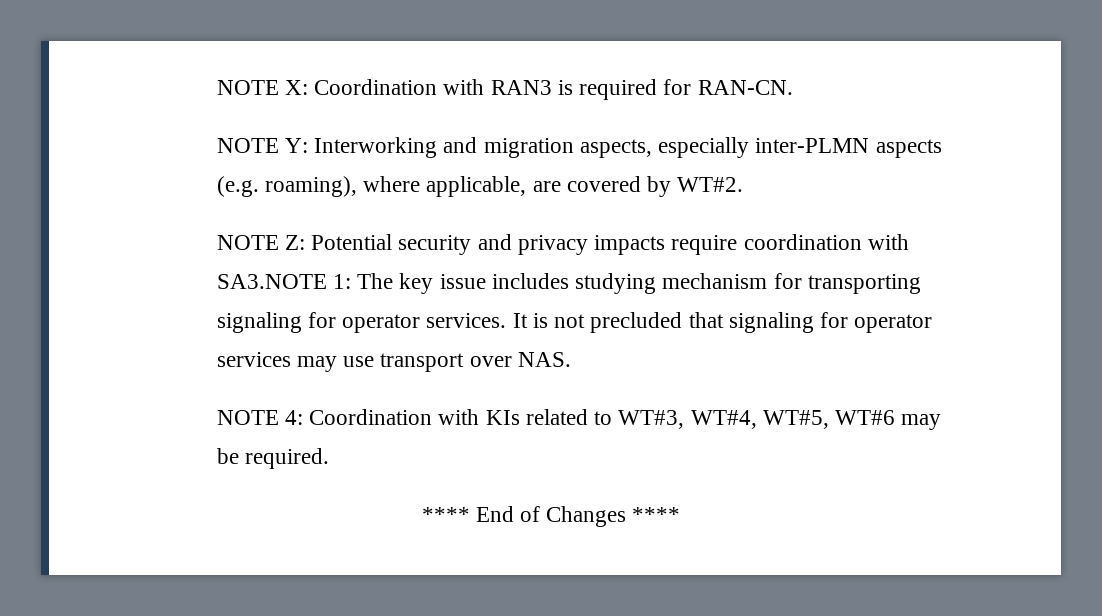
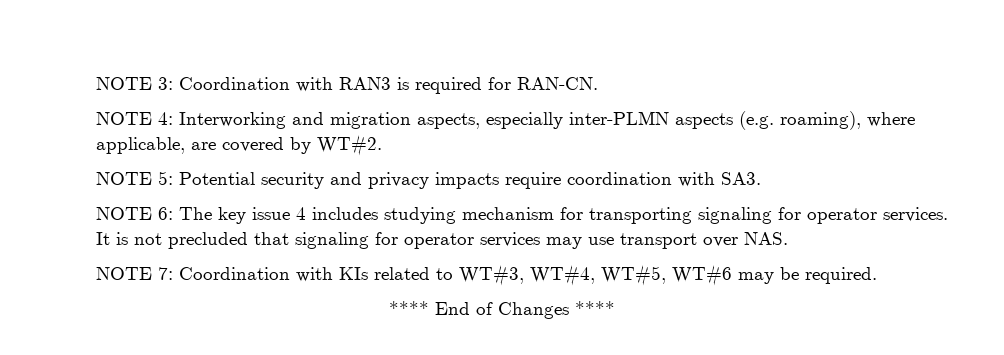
[216,80,309,95] NOTE X: -> [95,77,173,90] NOTE 3:
[285,138,309,153] Y: -> [157,112,173,125] 4:
[285,235,306,250] Z: -> [157,171,173,185] 5:
[216,274,352,289] SA3.NOTE 1: -> [720,172,761,185] [95,207,173,220] SA3. // NOTE 6:
(486, 281) none -> [295,207,306,220] 4
[285,410,304,425] 4: -> [157,267,173,280] 7:

